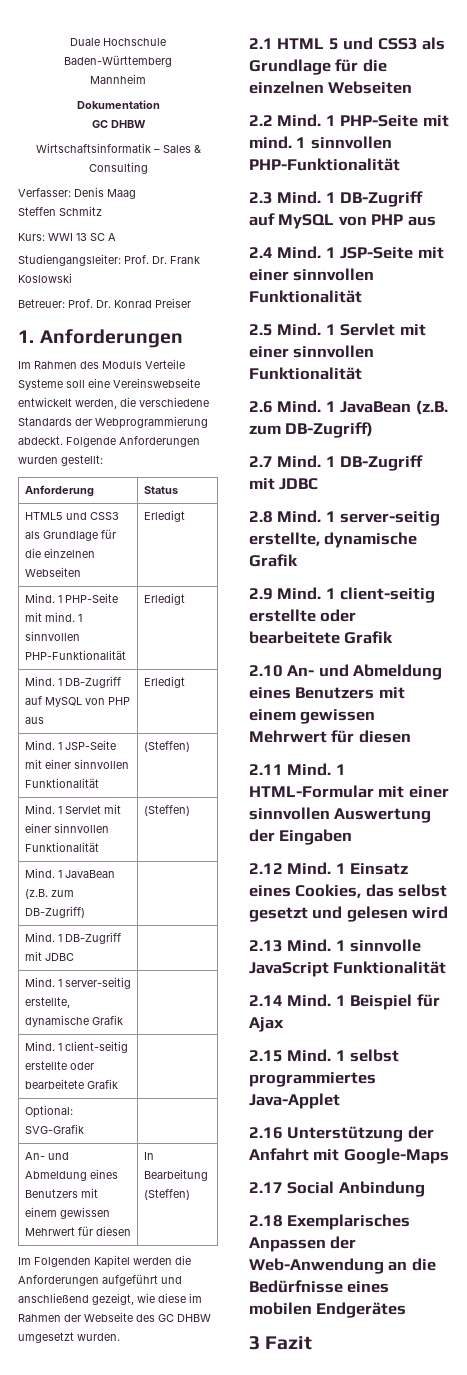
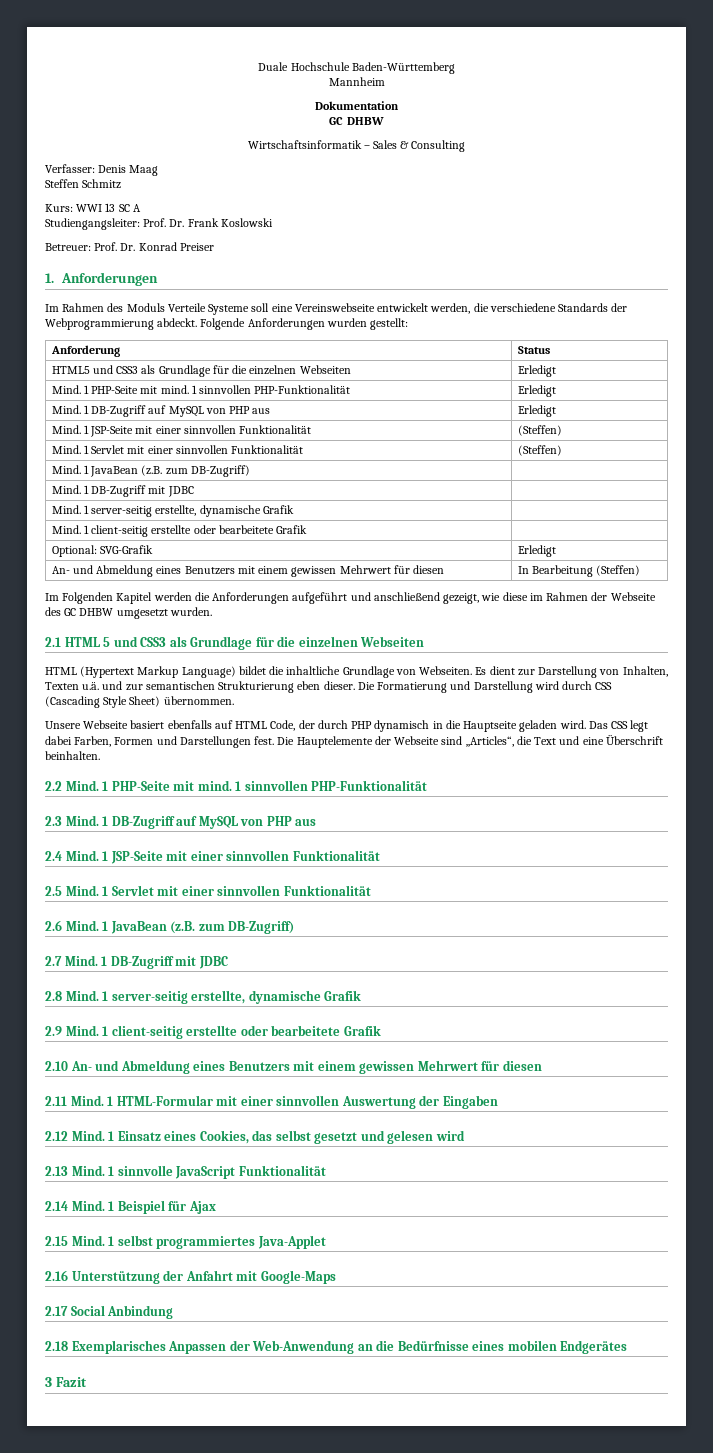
(84, 1129) none -> [517,545,556,557] Erledigt
(413, 87) none -> [45,666,668,678] [45,681,613,693] [45,696,234,708] [45,720,649,732] [45,734,663,748] [45,751,100,760] // HTML (Hypertext Markup Language) bildet die inhaltliche Grundlage von Webseiten. Es dient zur Darstellung von Inhalten, Texten u.ä. und zur semantischen Strukturierung eben dieser. Die Formatierung und Darstellung wird durch CSS (Cascading Style Sheet) übernommen. // Unsere Webseite basiert ebenfalls auf HTML Code, der durch PHP dynamisch in die Hauptseite geladen wird. Das CSS legt dabei Farben, Formen und Darstellungen fest. Die Hauptelemente der Webseite sind „Articles“, die Text und eine Überschrift beinhalten.

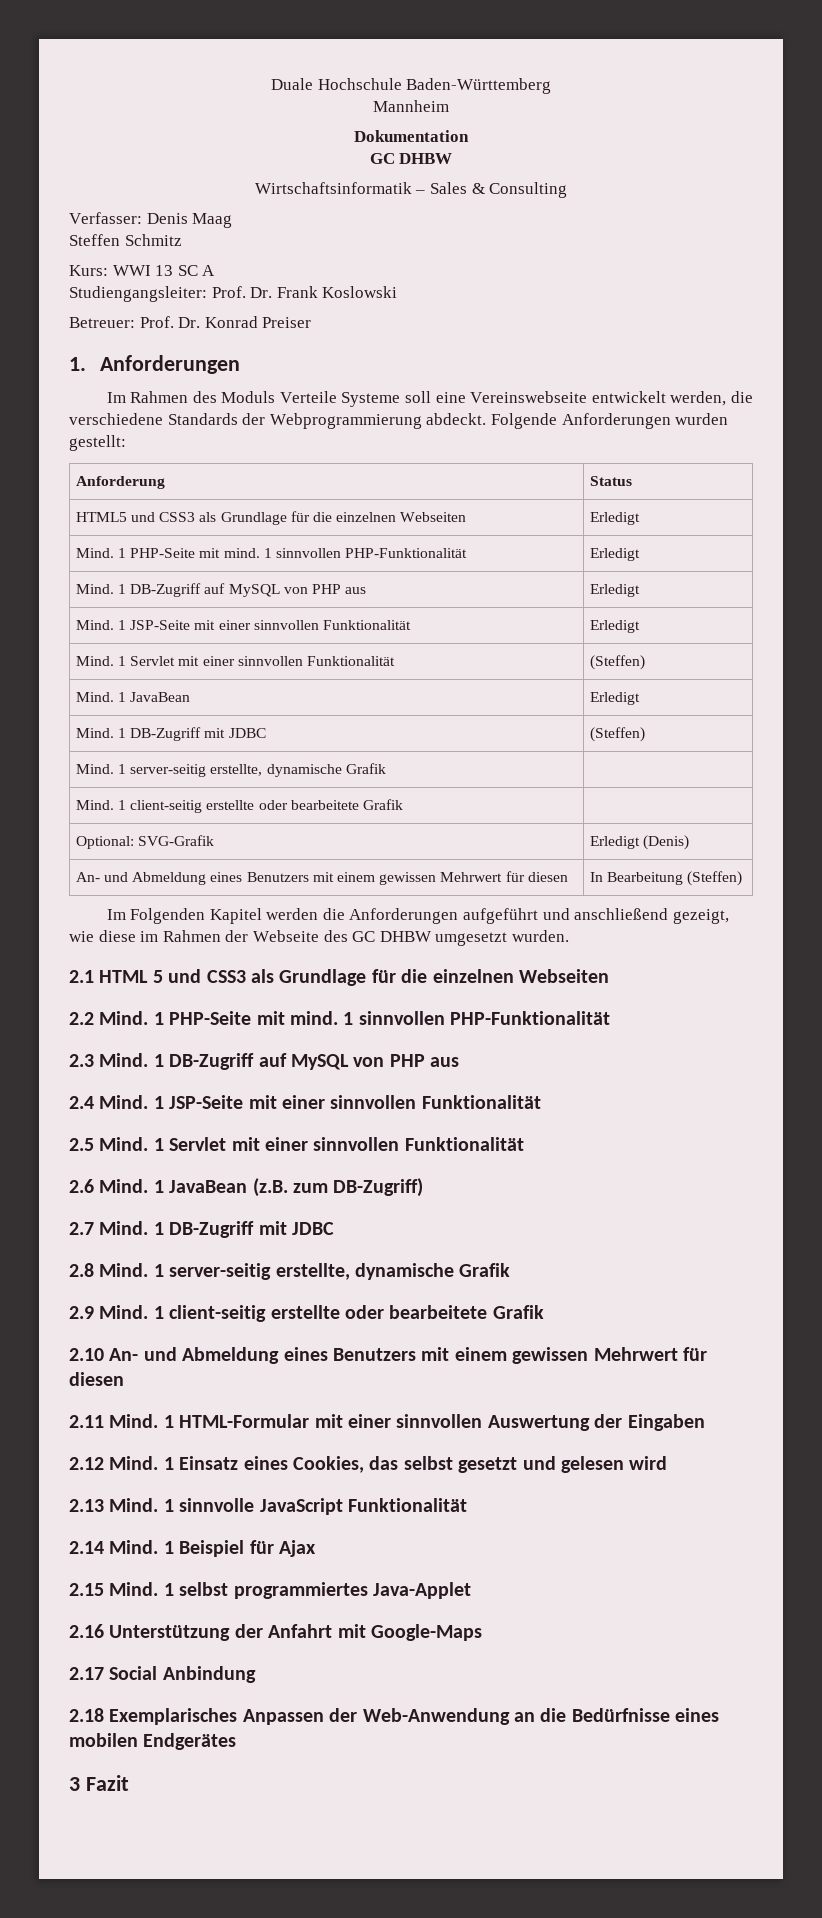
[517,425,562,436] (Steffen) -> [589,620,640,633] Erledigt
[141,465,250,477] (z.B. zum DB-Zugriff) | -> [589,692,640,705] | Erledigt
(194, 491) none -> [589,727,645,742] (Steffen)
(556, 551) none -> [643,835,690,850] (Denis)
[45,666,668,678] [45,681,613,693] [45,696,234,708] [45,720,649,732] [45,734,663,748] [45,751,100,760] // HTML (Hypertext Markup Language) bildet die inhaltliche Grundlage von Webseiten. Es dient zur Darstellung von Inhalten, Texten u.ä. und zur semantischen Strukturierung eben dieser. Die Formatierung und Darstellung wird durch CSS (Cascading Style Sheet) übernommen. // Unsere Webseite basiert ebenfalls auf HTML Code, der durch PHP dynamisch in die Hauptseite geladen wird. Das CSS legt dabei Farben, Formen und Darstellungen fest. Die Hauptelemente der Webseite sind „Articles“, die Text und eine Überschrift beinhalten. -> (609, 976) none

